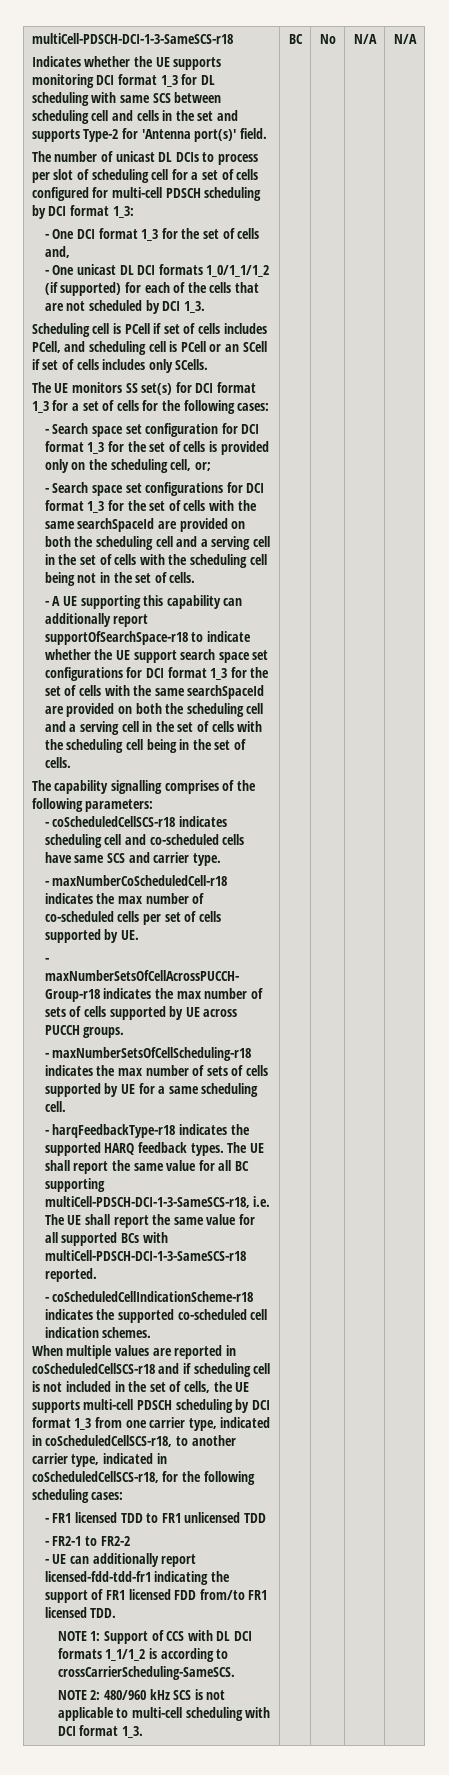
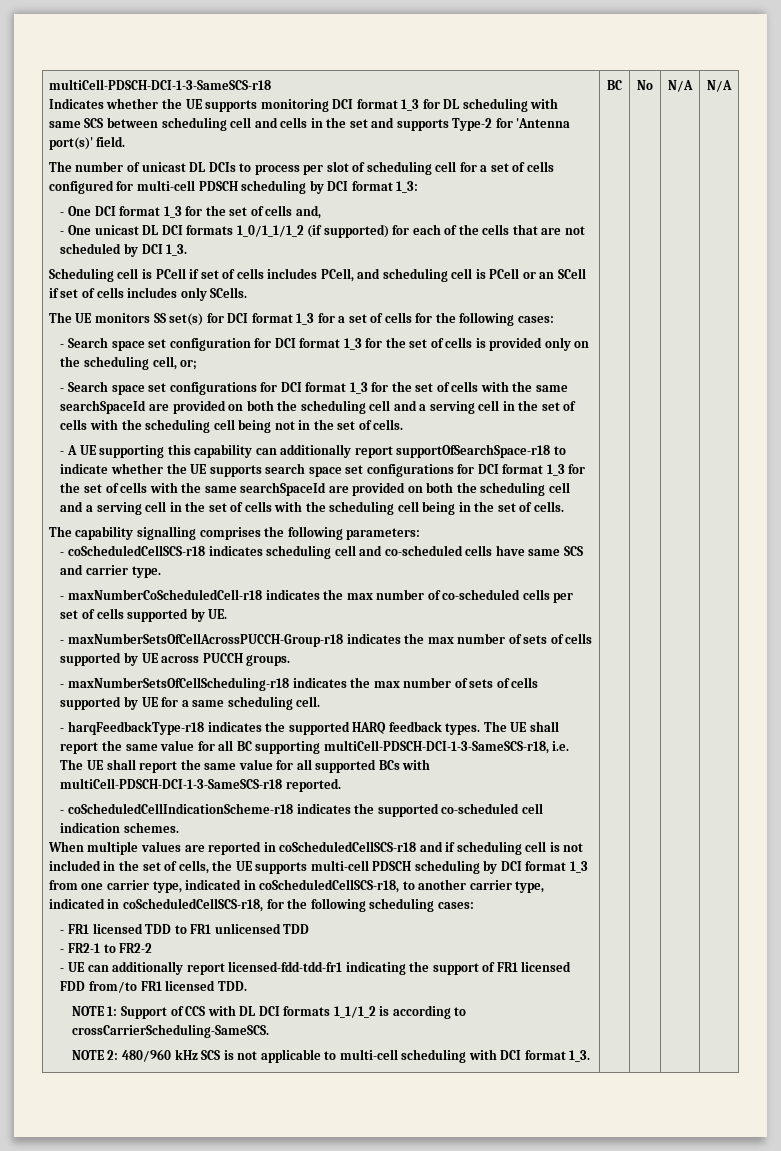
[133,650,177,663] support -> [209,465,262,477] supports
[222,780,235,791] of -> (261, 533) none

